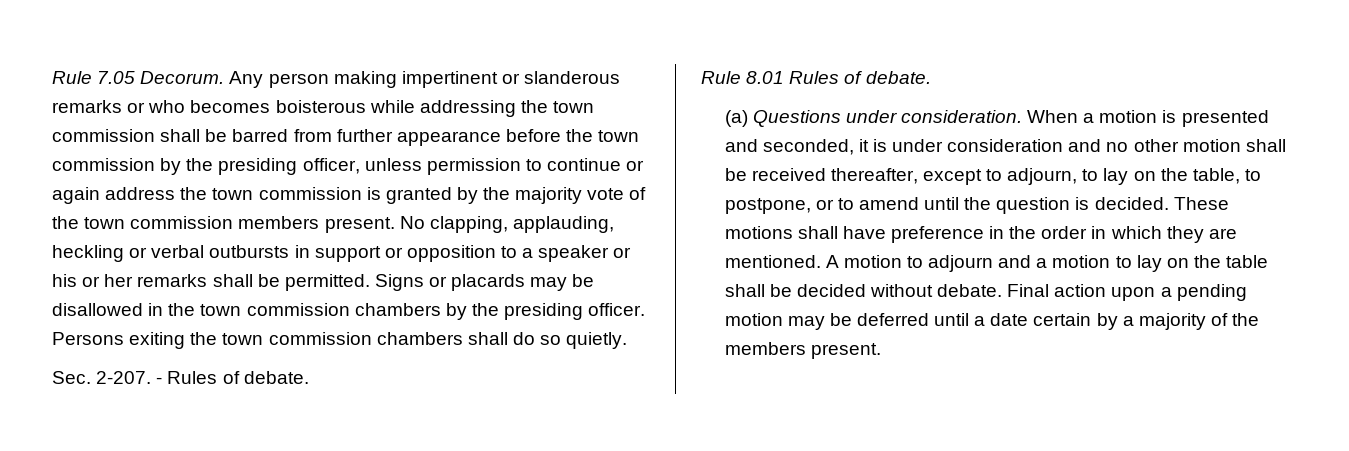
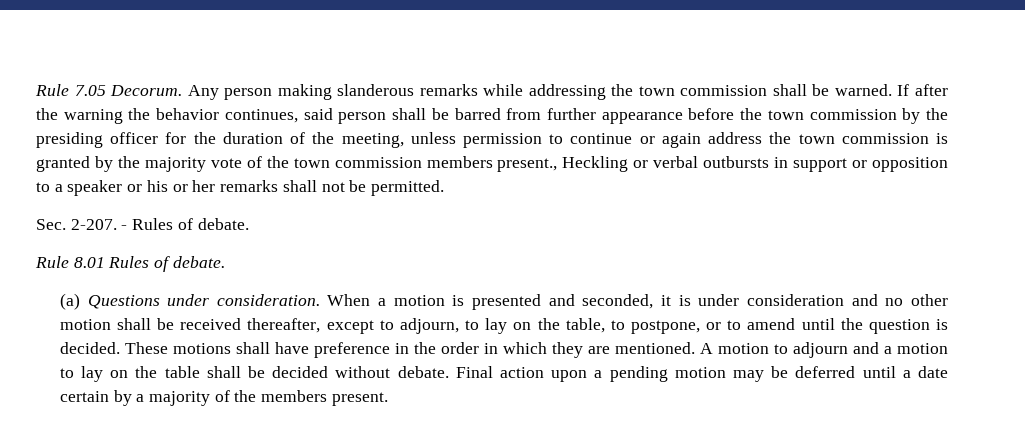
[401,71,621,88] [52,100,366,113] impertinent or slanderous remarks or who becomes boisterous -> [337,84,478,96] slanderous remarks
(228, 135) none -> [834,84,948,96] [36,108,449,124] warned. If after the warning the behavior continues, said person shall be
[302,158,360,174] officer, -> [110,132,404,148] officer for the duration of the meeting,
[324,216,614,233] [52,245,124,262] present. No clapping, applauding, heckling -> [497,156,629,172] present., Heckling
(253, 280) none -> [321,182,345,192] not
[374,274,595,291] [52,303,646,320] [52,332,628,349] Signs or placards may be disallowed in the town commission chambers by the presiding officer. Persons exiting the town commission chambers shall do so quietly. -> (444, 188) none

